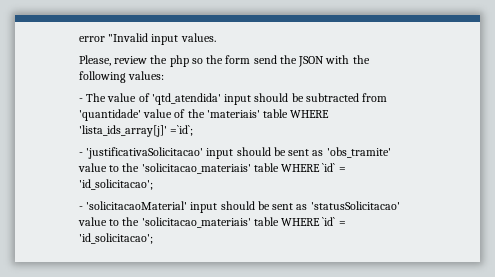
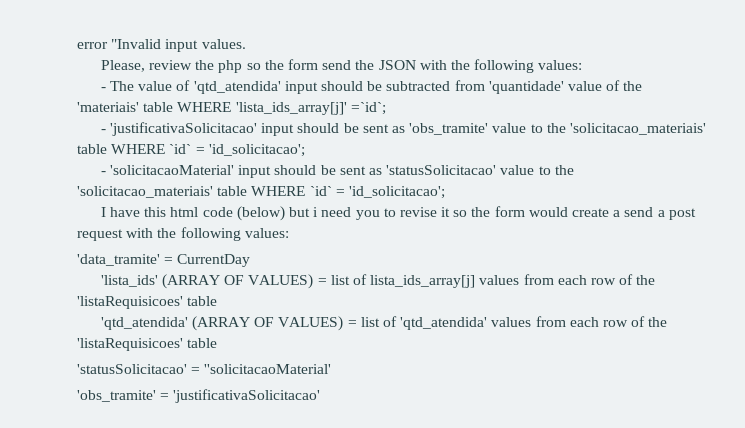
(153, 238) none -> [100,206,696,221] [77,227,289,241] [77,254,251,267] [100,274,656,289] [77,296,218,309] [100,316,668,331] [77,338,218,351] [77,364,332,374] [77,389,321,403] // I have this html code (below) but i need you to revise it so the form would create a send a post request with the following values: // 'data_tramite' = CurrentDay // 'lista_ids' (ARRAY OF VALUES) = list of lista_ids_array[j] values from each row of the 'listaRequisicoes' table // 'qtd_atendida' (ARRAY OF VALUES) = list of 'qtd_atendida' values from each row of the 'listaRequisicoes' table // 'statusSolicitacao' = ''solicitacaoMaterial' // 'obs_tramite' = 'justificativaSolicitacao'

